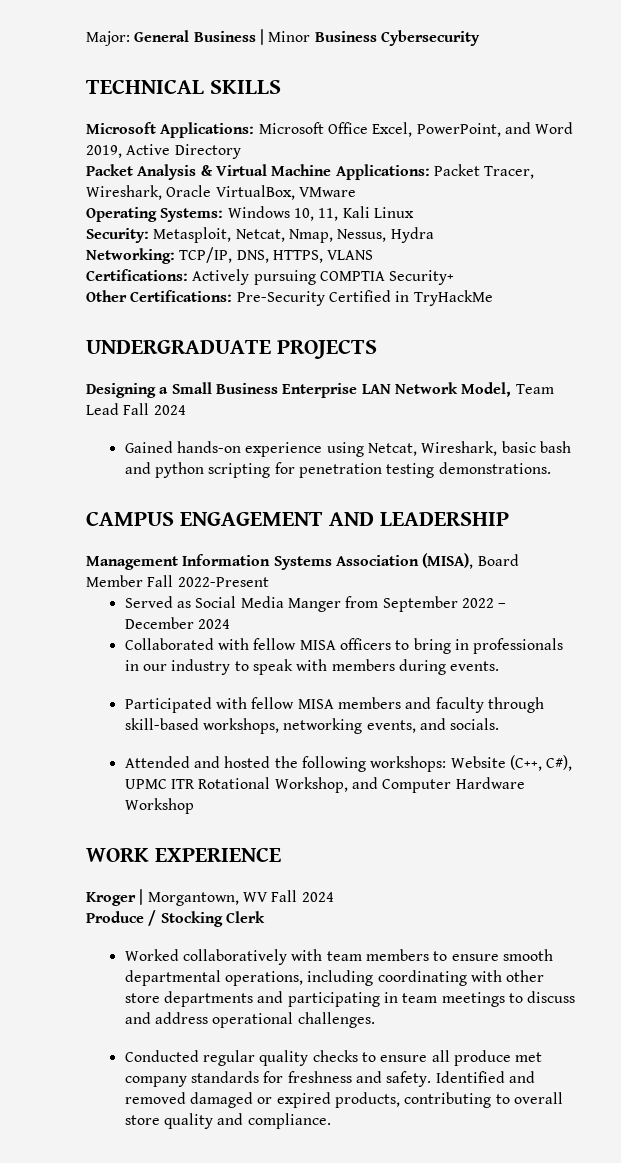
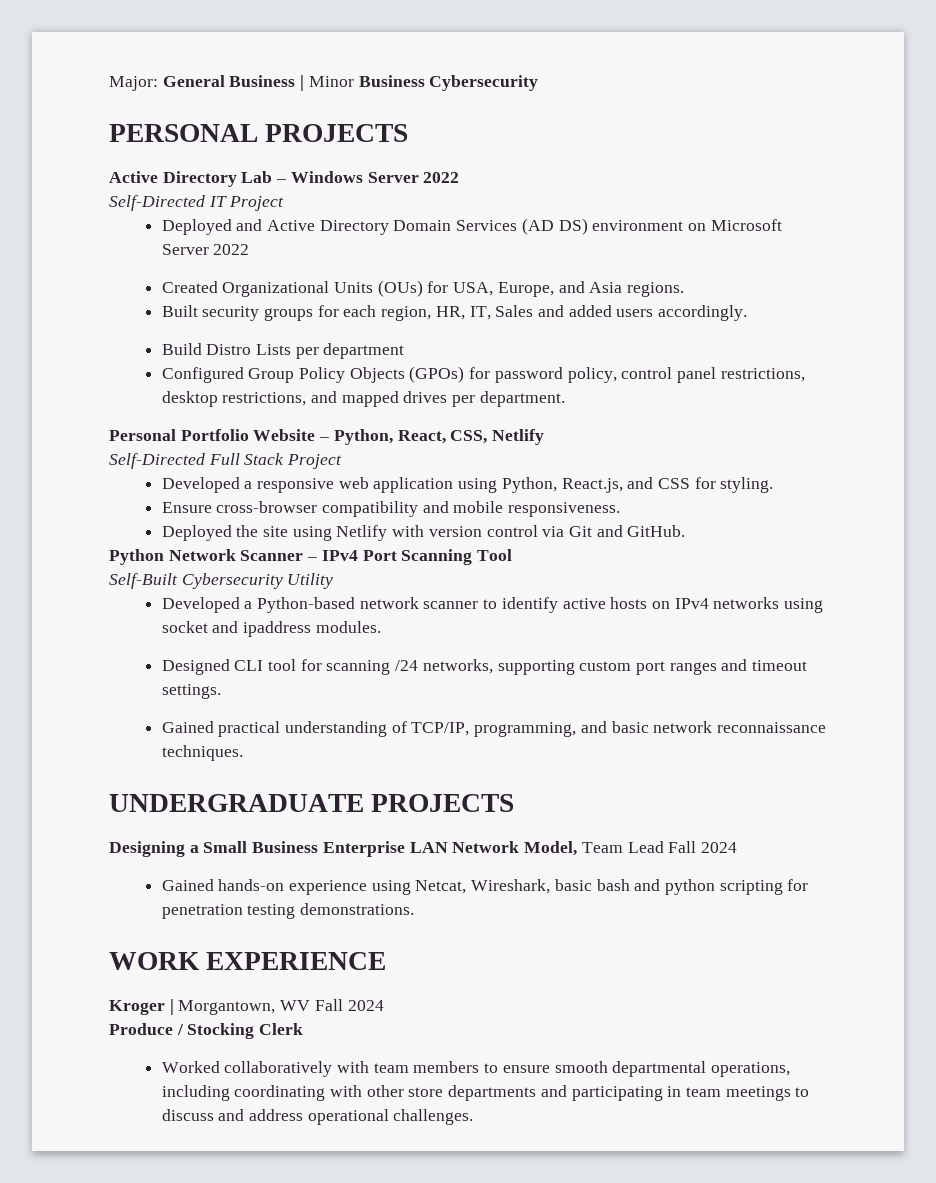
[86,79,282,94] [86,122,574,138] [86,144,241,159] [86,164,535,180] [86,185,356,200] [86,206,414,222] [86,227,434,243] [86,247,374,264] [86,269,455,285] [86,290,493,306] TECHNICAL SKILLS // Microsoft Applications: Microsoft Office Excel, PowerPoint, and Word 2019, Active Directory // Packet Analysis & Virtual Machine Applications: Packet Tracer, Wireshark, Oracle VirtualBox, VMware // Operating Systems: Windows 10, 11, Kali Linux // Security: Metasploit, Netcat, Nmap, Nessus, Hydra // Networking: TCP/IP, DNS, HTTPS, VLANS // Certifications: Actively pursuing COMPTIA Security+ // Other Certifications: Pre-Security Certified in TryHackMe -> [109,124,409,142] [109,171,460,187] [109,195,285,211] [161,218,782,235] [161,244,250,255] [161,280,685,297] [161,305,748,321] [161,343,405,359] [161,366,805,383] [161,391,565,407] [109,429,545,445] [109,453,343,469] [161,477,774,493] [161,501,621,517] [161,525,686,541] [109,549,513,565] [109,573,334,589] [161,597,824,613] [161,621,381,637] [161,659,808,675] [161,684,221,699] [161,721,827,737] [161,745,243,761] PERSONAL PROJECTS // Active Directory Lab – Windows Server 2022 // Self-Directed IT Project // Deployed and Active Directory Domain Services (AD DS) environment on Microsoft Server 2022 // Created Organizational Units (OUs) for USA, Europe, and Asia regions. // Built security groups for each region, HR, IT, Sales and added users accordingly. // Build Distro Lists per department // Configured Group Policy Objects (GPOs) for password policy, control panel restrictions, desktop restrictions, and mapped drives per department. // Personal Portfolio Website – Python, React, CSS, Netlify // Self-Directed Full Stack Project // Developed a responsive web application using Python, React.js, and CSS for styling. // Ensure cross-browser compatibility and mobile responsiveness. // Deployed the site using Netlify with version control via Git and GitHub. // Python Network Scanner – IPv4 Port Scanning Tool // Self-Built Cybersecurity Utility // Developed a Python-based network scanner to identify active hosts on IPv4 networks using socket and ipaddress modules. // Designed CLI tool for scanning /24 networks, supporting custom port ranges and timeout settings. // Gained practical understanding of TCP/IP, programming, and basic network reconnaissance techniques.
[86,511,510,526] [86,553,519,570] [86,575,269,587] [124,596,507,612] [124,617,230,629] [124,638,564,654] [124,659,500,675] [124,697,544,713] [124,718,500,734] [124,755,573,772] [124,777,525,793] [124,798,194,814] // CAMPUS ENGAGEMENT AND LEADERSHIP // Management Information Systems Association (MISA), Board Member Fall 2022-Present // Served as Social Media Manger from September 2022 – December 2024 // Collaborated with fellow MISA officers to bring in professionals in our industry to speak with members during events. // Participated with fellow MISA members and faculty through skill-based workshops, networking events, and socials. // Attended and hosted the following workshops: Website (C++, C#), UPMC ITR Rotational Workshop, and Computer Hardware Workshop -> (414, 909) none
[124,1050,543,1066] [124,1071,535,1087] [124,1092,563,1108] [124,1113,331,1129] // Conducted regular quality checks to ensure all produce met company standards for freshness and safety. Identified and removed damaged or expired products, contributing to overall store quality and compliance. -> (474, 1117) none

